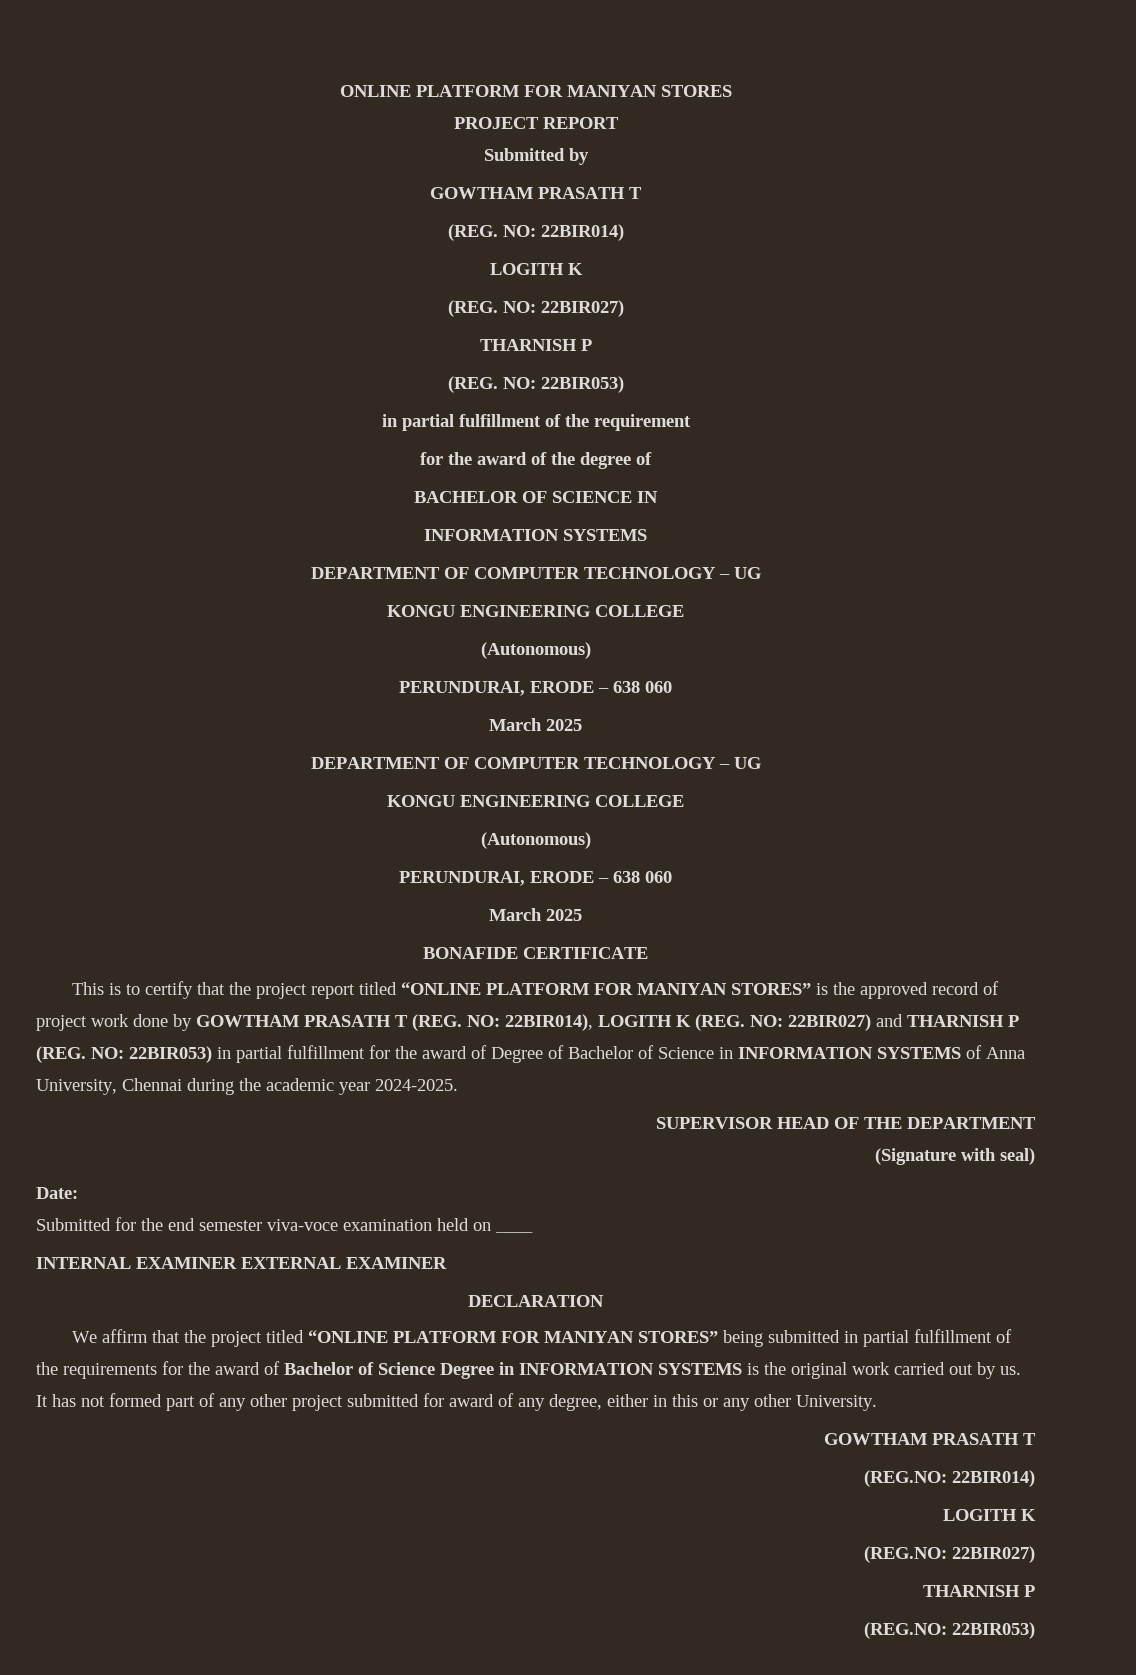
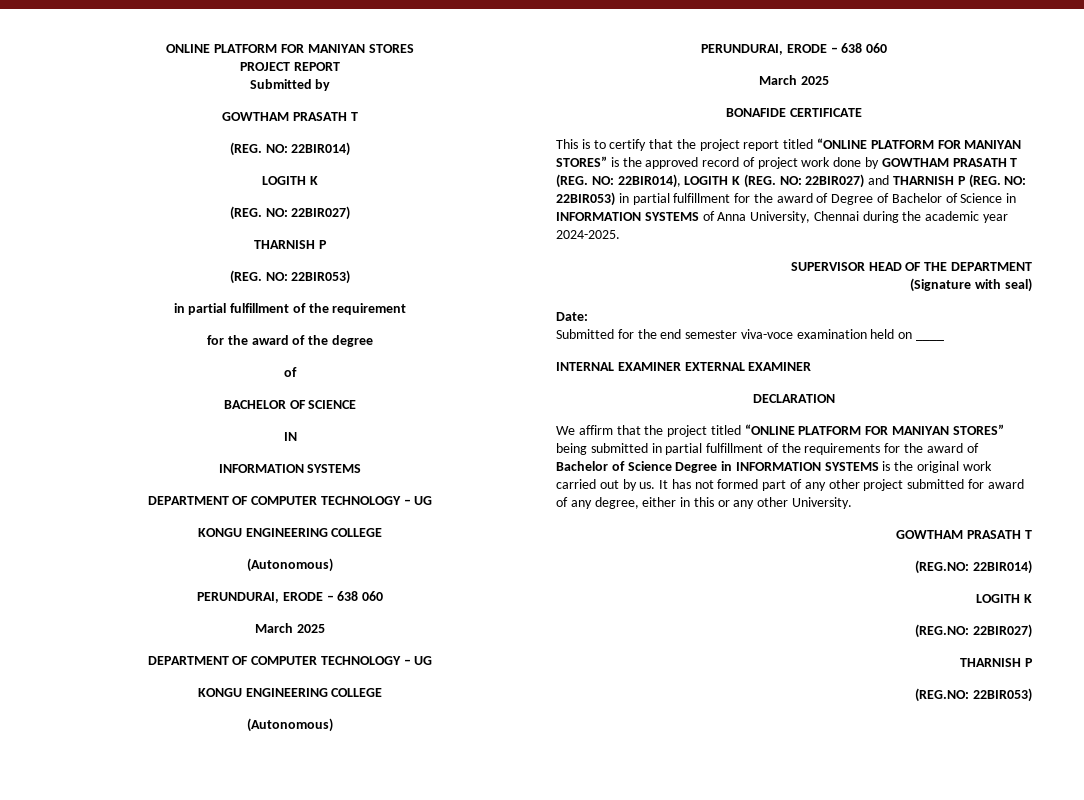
(631, 460) none -> (373, 341) //
(632, 497) none -> (357, 404) //

